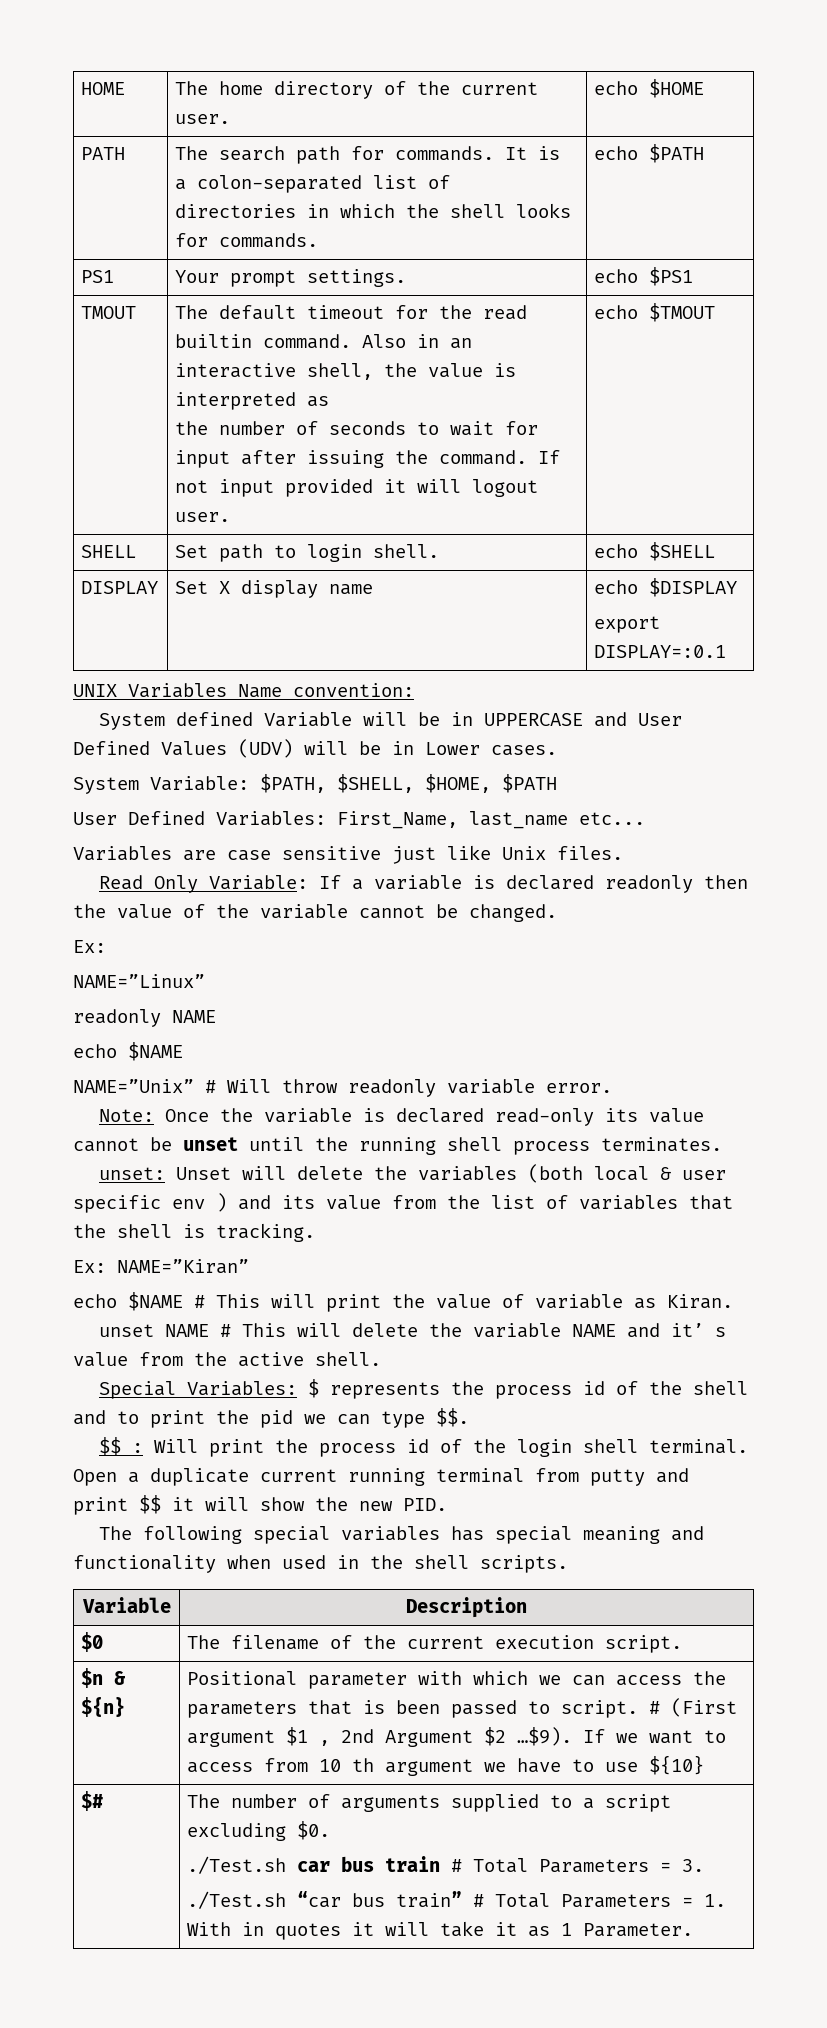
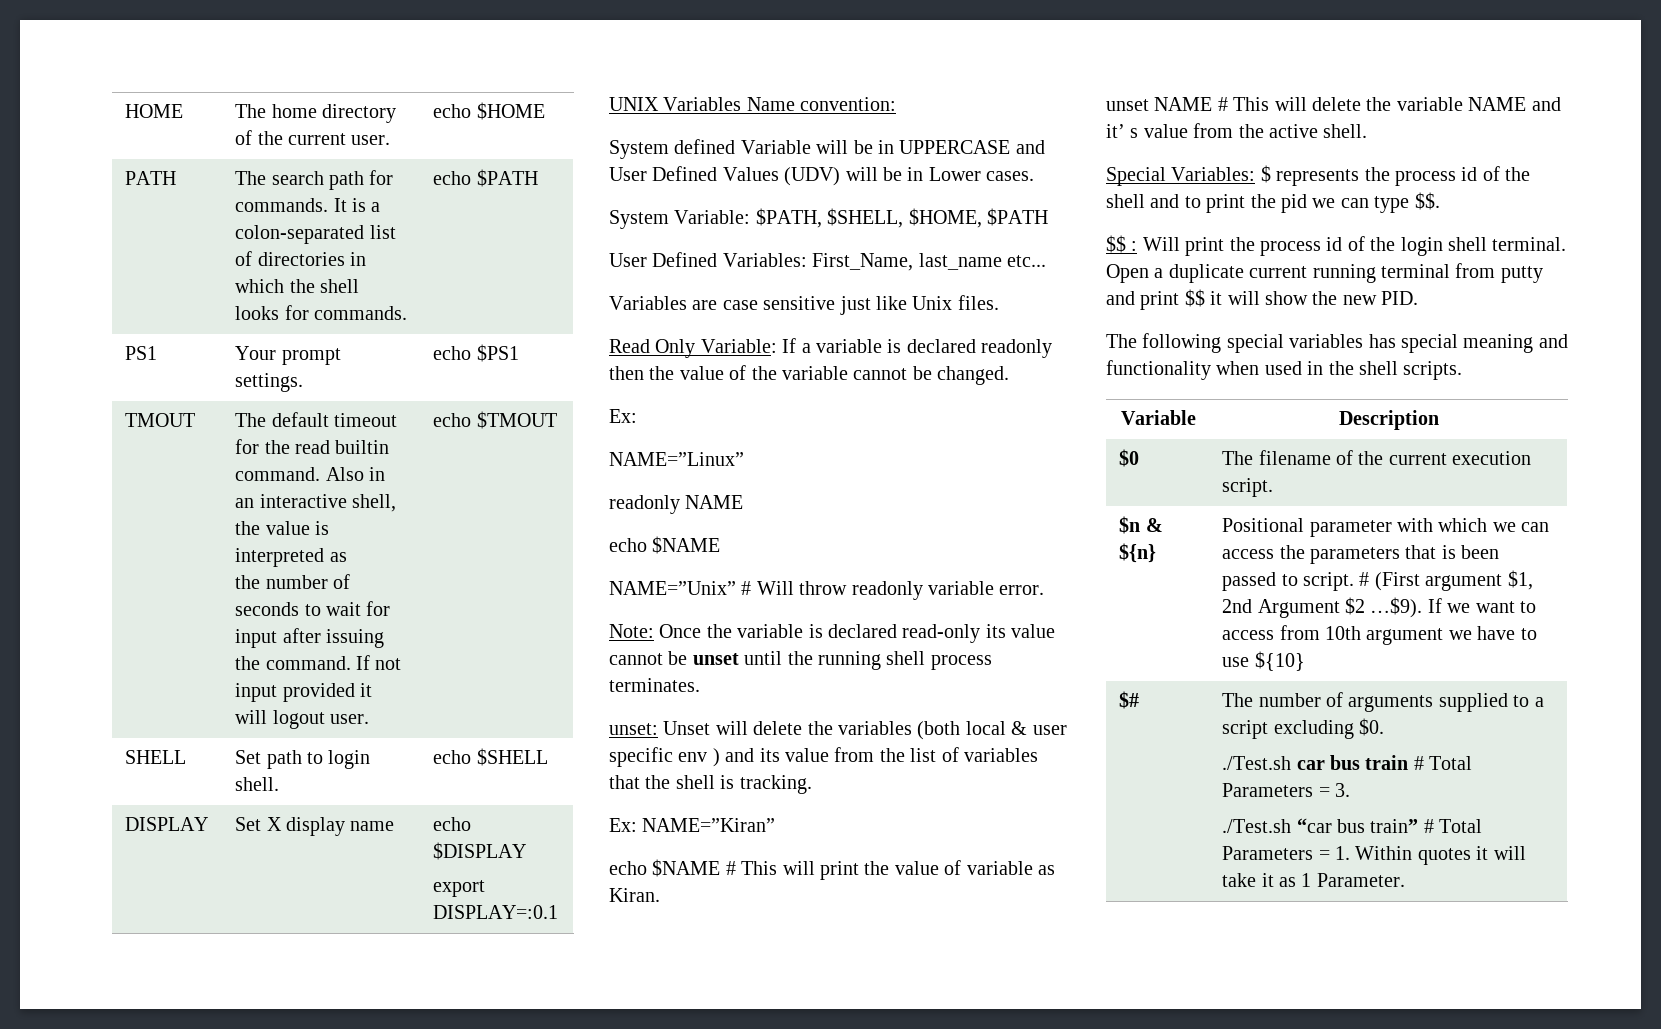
[286,1727,331,1746] $1 , -> [1507,570,1533,590] $1,
[319,1758,375,1772] 10 th -> [1325,626,1362,640] 10th
[187,1922,265,1936] With in -> [1355,846,1413,860] Within

